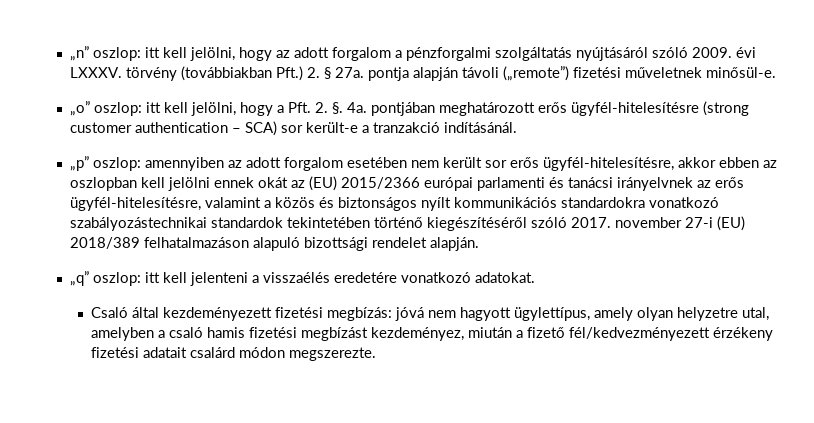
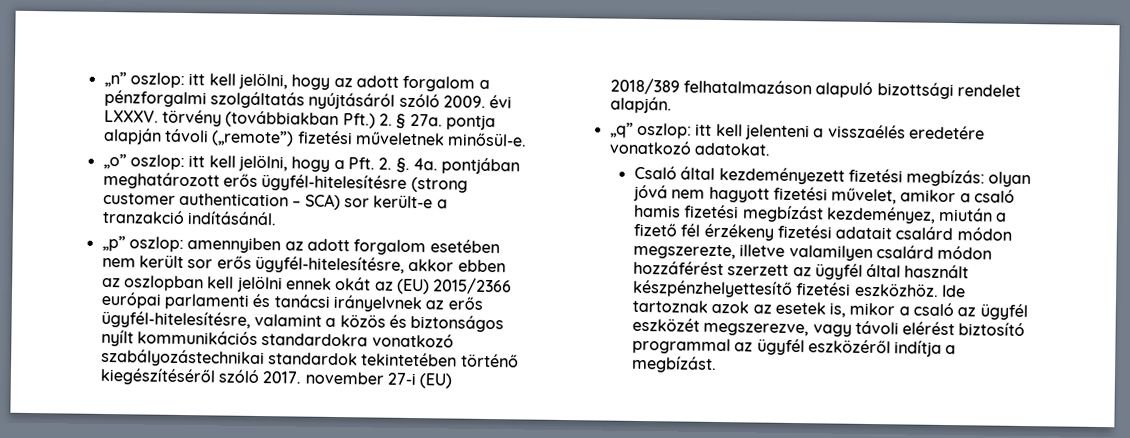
(392, 314) none -> [988,171,1032,188] olyan
[513,307,769,321] [90,327,154,341] ügylettípus, amely olyan helyzetre utal, amelyben -> [772,186,957,205] fizetési művelet, amikor
[568,327,710,341] fél/kedvezményezett -> [680,223,701,237] fél
[288,347,376,361] megszerezte. -> [632,243,993,262] [632,260,970,280] [631,279,966,298] [631,299,1028,321] [631,317,1026,337] [631,337,957,357] [631,355,717,373] megszerezte, illetve valamilyen csalárd módon hozzáférést szerzett az ügyfél által használt készpénzhelyettesítő fizetési eszközhöz. Ide tartoznak azok az esetek is, mikor a csaló az ügyfél eszközét megszerezve, vagy távoli elérést biztosító programmal az ügyfél eszközéről indítja a megbízást.

